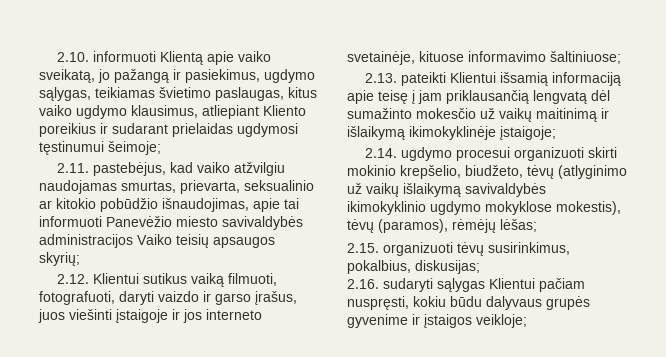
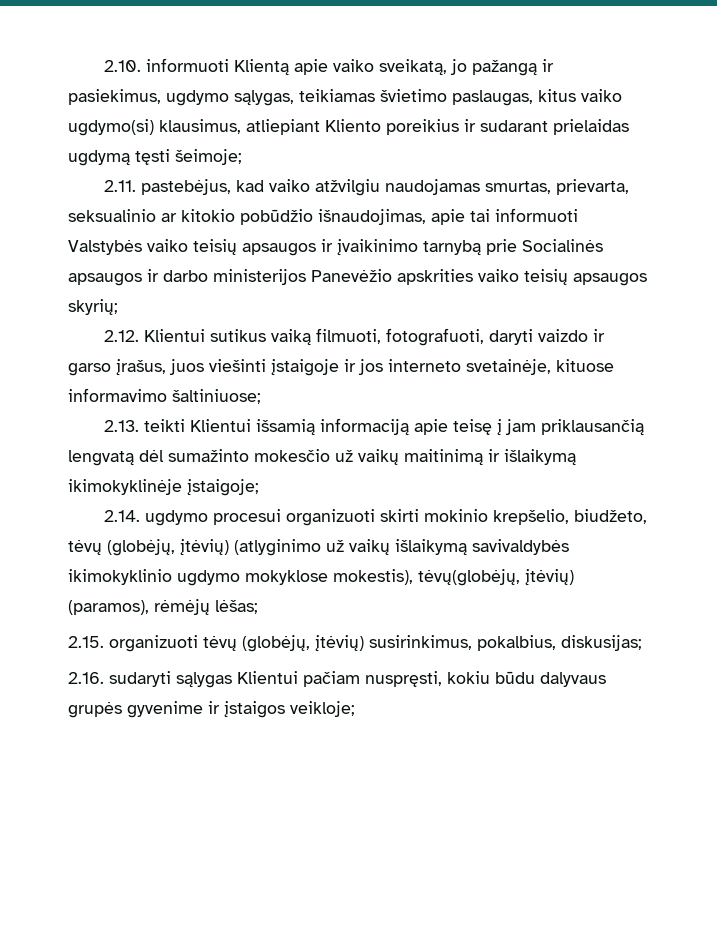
[76,105,127,119] ugdymo -> [68,119,154,136] ugdymo(si)
[237,123,298,137] [39,141,104,155] ugdymosi tęstinumui -> [68,149,170,166] ugdymą tęsti
[106,216,303,230] [39,234,172,248] Panevėžio miesto savivaldybės administracijos Vaiko -> [68,239,603,256] [68,269,519,286] Valstybės vaiko teisių apsaugos ir įvaikinimo tarnybą prie Socialinės apsaugos ir darbo ministerijos Panevėžio apskrities vaiko
[401,72,447,86] pateikti -> [143,419,185,432] teikti
(554, 172) none -> [107,539,229,556] (globėjų, įtėvių)
[347,219,374,233] tėvų -> [418,569,574,586] tėvų(globėjų, įtėvių)
(484, 249) none -> [242,635,364,652] (globėjų, įtėvių)

